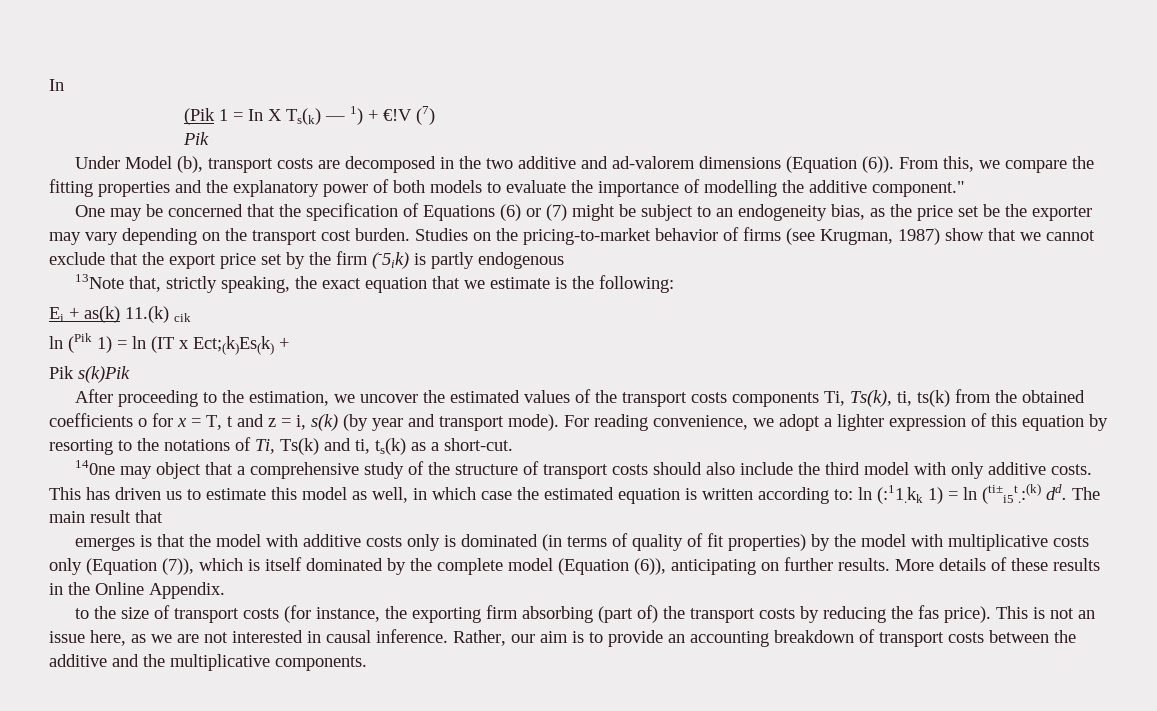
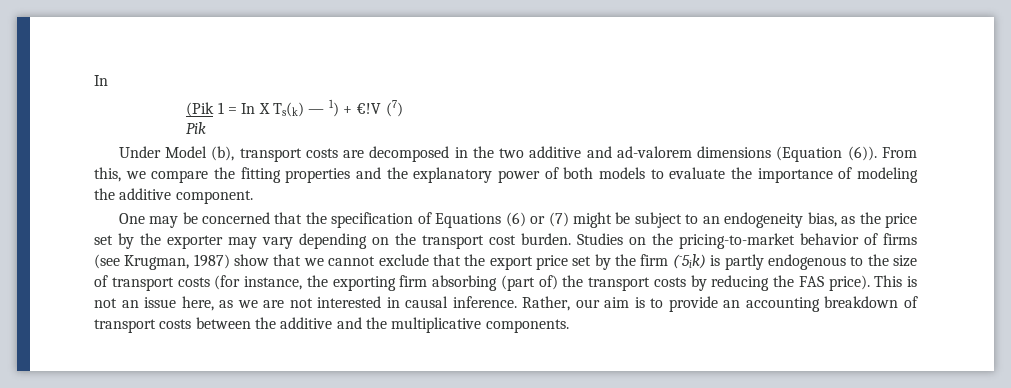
[704,180,965,197] modelling the additive component." -> [856,167,918,183] [94,188,253,204] modeling the additive component.
[983,204,1001,217] be -> [118,233,134,249] by
[75,274,675,293] [49,306,191,323] [49,333,289,355] [49,366,130,383] [75,389,1086,407] [49,413,1108,431] [49,437,513,455] [75,460,1093,479] [49,483,1100,504] [49,510,163,523] [75,533,1090,551] [49,557,1100,575] [49,582,225,599] // 13Note that, strictly speaking, the exact equation that we estimate is the following: // Ei + as(k) 11.(k) cik // ln (Pik 1) = ln (IT x Ect;(k)Es(k) + // Pik s(k)Pik // After proceeding to the estimation, we uncover the estimated values of the transport costs components Ti, Ts(k), ti, ts(k) from the obtained coefficients o for x = T, t and z = i, s(k) (by year and transport mode). For reading convenience, we adopt a lighter expression of this equation by resorting to the notations of Ti, Ts(k) and ti, ts(k) as a short-cut. // 140ne may object that a comprehensive study of the structure of transport costs should also include the third model with only additive costs. This has driven us to estimate this model as well, in which case the estimated equation is written according to: ln (:11.kk 1) = ln (ti±i5t.:(k) dd. The main result that // emerges is that the model with additive costs only is dominated (in terms of quality of fit properties) by the model with multiplicative costs only (Equation (7)), which is itself dominated by the complete model (Equation (6)), anticipating on further results. More details of these results in the Online Appendix. // -> (846, 262) none
[918,605,940,619] fas -> [798,276,824,287] FAS

